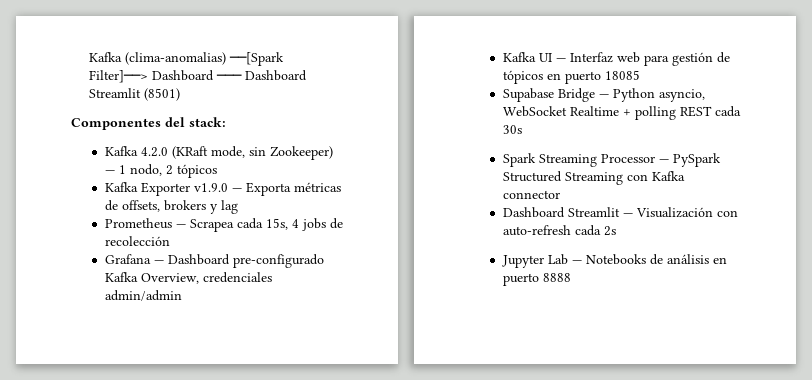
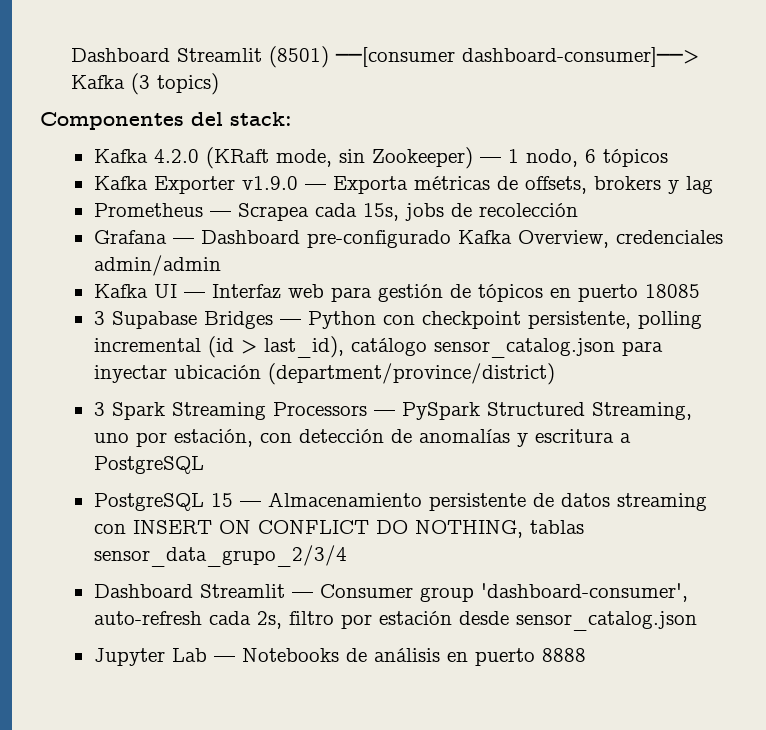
[89,52,285,66] [89,70,308,83] [89,88,181,101] Kafka (clima-anomalias) ──[Spark Filter]──> Dashboard ─── Dashboard Streamlit (8501) -> [70,46,699,68] [70,73,219,95] Dashboard Streamlit (8501) ──[consumer dashboard-consumer]──> Kafka (3 topics)
[165,165,173,175] 2 -> [584,149,596,163] 6
[291,219,299,228] 4 -> (399, 212) none
[502,88,705,102] [502,106,741,120] [502,125,522,134] Supabase Bridge — Python asyncio, WebSocket Realtime + polling REST cada 30s // -> [93,311,702,329] [93,336,663,358] [93,363,555,385] [93,402,105,416] 3 Supabase Bridges — Python con checkpoint persistente, polling incremental (id > last_id), catálogo sensor_catalog.json para inyectar ubicación (department/province/district) // 3
[600,154,655,163] Processor -> [272,402,367,416] Processors
[564,171,685,185] [502,190,560,199] [502,207,738,218] [502,225,616,236] Streaming con Kafka connector // Dashboard Streamlit — Visualización con auto-refresh cada 2s -> [591,402,692,420] [93,429,631,447] [93,456,204,474] [93,492,707,511] [93,520,584,538] [93,545,347,567] [93,583,688,602] [93,611,697,631] Streaming, uno por estación, con detección de anomalías y escritura a PostgreSQL // PostgreSQL 15 — Almacenamiento persistente de datos streaming con INSERT ON CONFLICT DO NOTHING, tablas sensor_data_grupo_2/3/4 // Dashboard Streamlit — Consumer group 'dashboard-consumer', auto-refresh cada 2s, filtro por estación desde sensor_catalog.json

